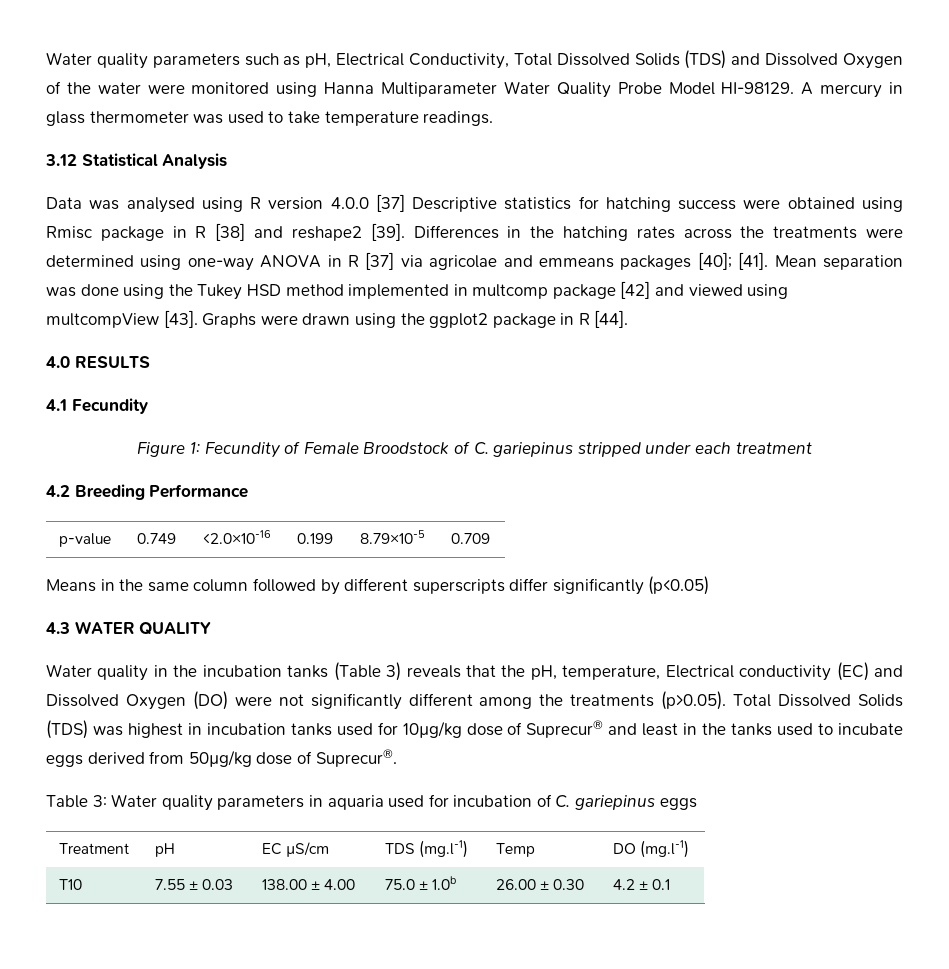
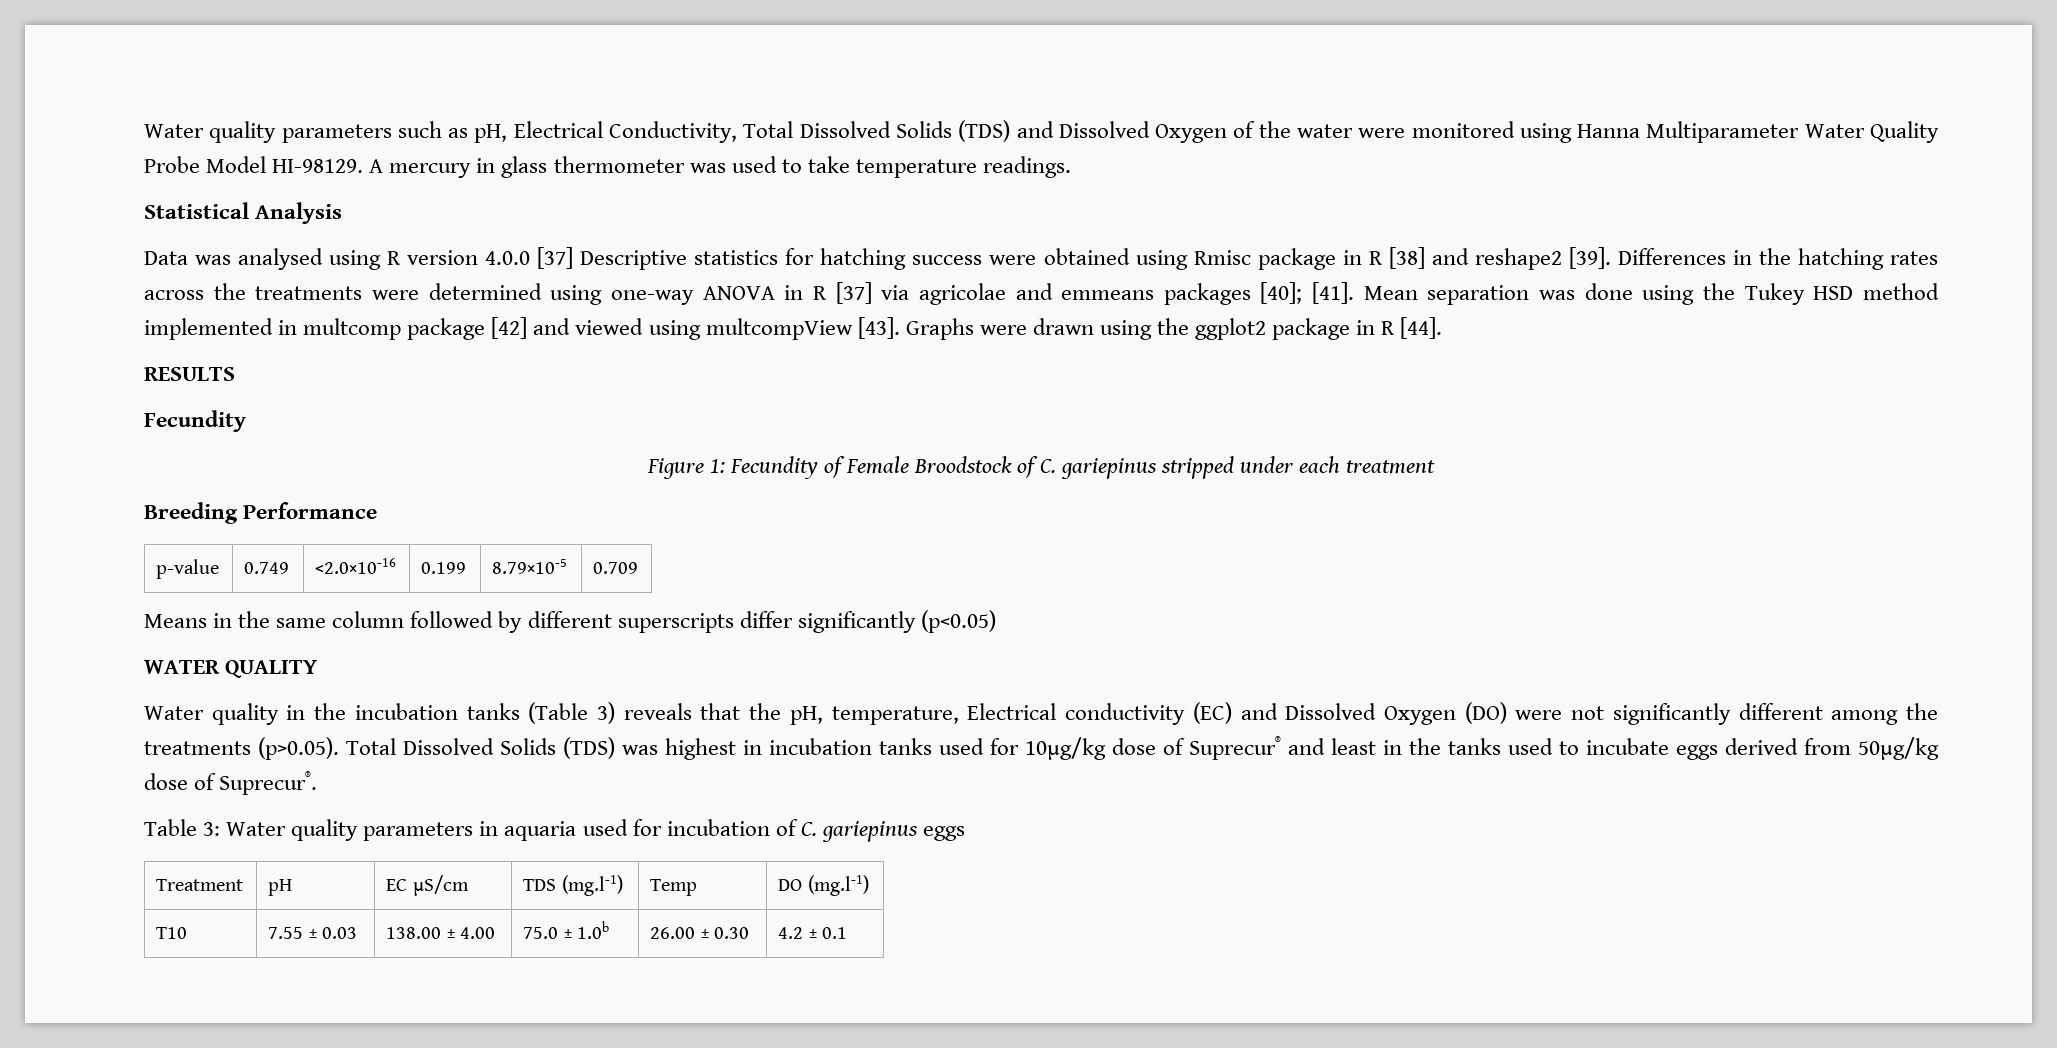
[45,154,77,166] 3.12 -> (1071, 167) none
[46,356,70,368] 4.0 -> (1443, 328) none
[46,399,67,411] 4.1 -> (235, 374) none
[46,485,70,497] 4.2 -> (1436, 467) none
[46,622,70,634] 4.3 -> (996, 621) none

